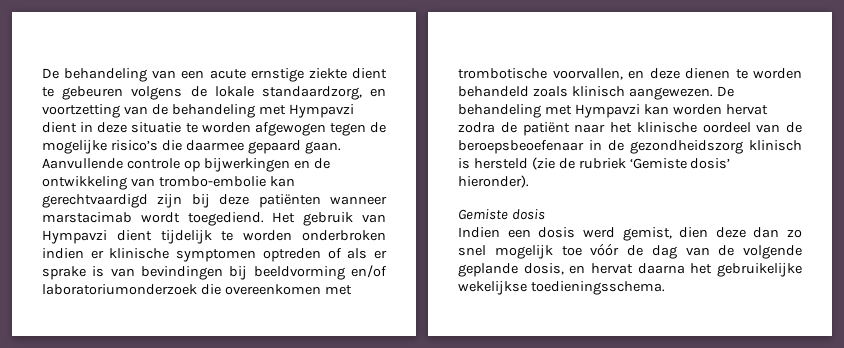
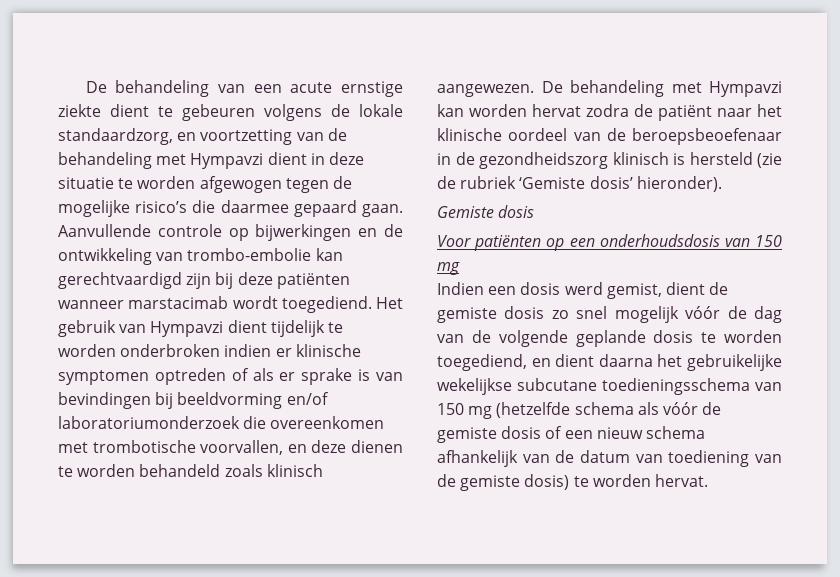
(545, 214) none -> [437,234,782,251] [437,262,460,275] // Voor patiënten op een onderhoudsdosis van 150 mg
[679,227,780,238] dien deze dan -> [665,282,729,295] [437,306,545,323] dient de gemiste dosis
[561,246,582,256] toe -> (679, 314) none
[523,263,802,277] [458,281,665,295] dosis, en hervat daarna het gebruikelijke wekelijkse toedieningsschema. -> [653,330,782,343] [437,354,782,371] [437,378,782,395] [437,402,722,419] [437,426,705,443] [437,450,782,467] [437,474,708,491] dosis te worden toegediend, en dient daarna het gebruikelijke wekelijkse subcutane toedieningsschema van 150 mg (hetzelfde schema als vóór de gemiste dosis of een nieuw schema afhankelijk van de datum van toediening van de gemiste dosis) te worden hervat.

